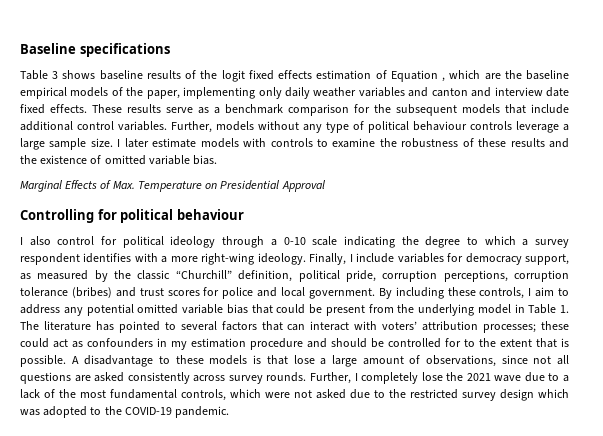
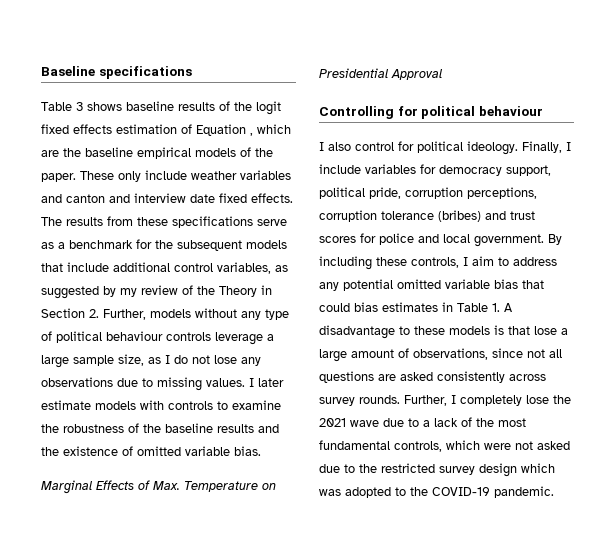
[146,87,310,99] paper, implementing only daily -> [41,170,187,182] paper. These only include
[92,104,161,113] These results -> [41,216,253,228] The results from these specifications
[288,104,349,116] comparison -> (133, 244) none
[118,121,167,131] variables. -> [217,262,288,274] [41,285,272,299] [41,308,99,318] variables, as suggested by my review of the Theory in Section 2.
[90,138,113,147] size. -> [118,354,261,366] [41,377,245,391] size, as I do not lose any observations due to missing values.
[478,138,507,147] these -> [143,423,213,433] the baseline
[170,236,569,248] [20,253,255,265] ideology through a 0-10 scale indicating the degree to which a survey respondent identifies with a more right-wing -> (463, 147) none
[20,270,293,282] as measured by the classic “Churchill” definition, -> (551, 170) none
[309,304,569,316] [20,321,570,333] [20,338,569,350] [20,355,66,367] be present from the underlying model in Table 1. The literature has pointed to several factors that can interact with voters’ attribution processes; these could act as confounders in my estimation procedure and should be controlled for to the extent that is possible. -> [354,302,500,312] bias estimates in Table 1.

